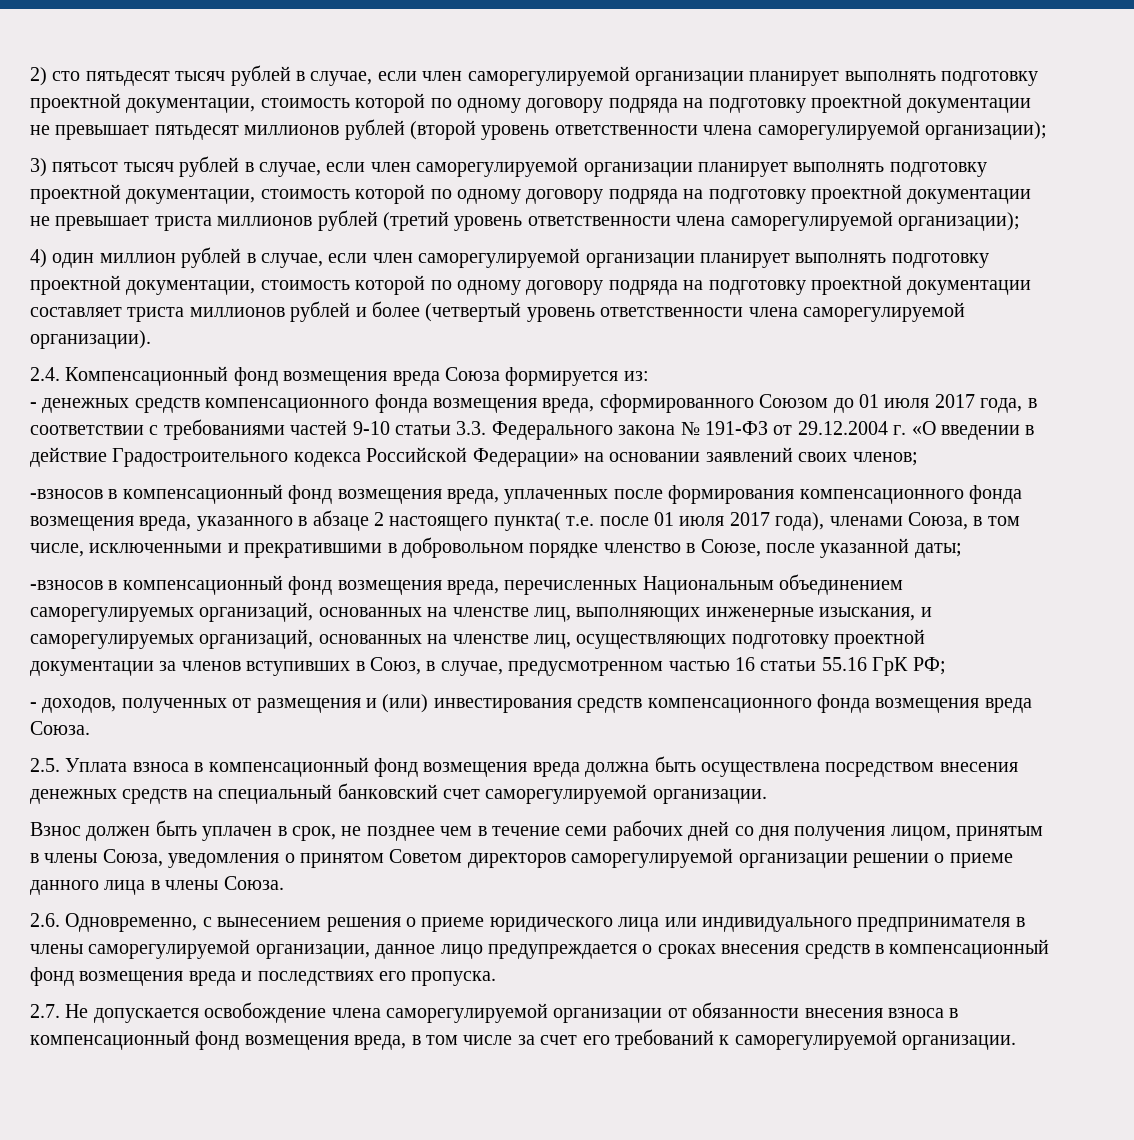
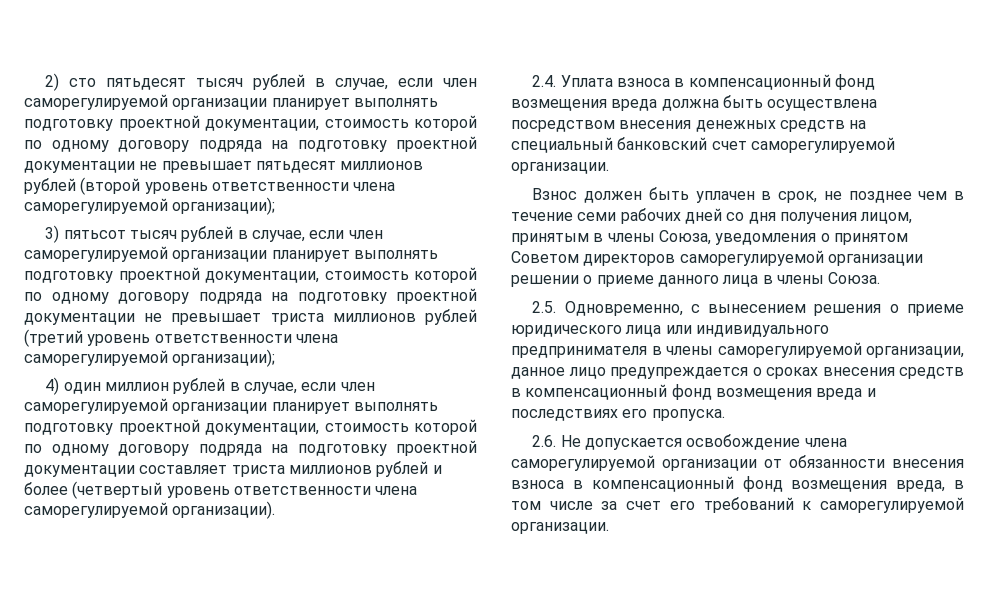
[65,366,649,386] [30,394,1037,413] [30,419,1035,440] [30,447,918,467] [30,484,1022,504] [30,510,1020,531] [30,537,962,558] [30,574,904,595] [30,602,932,622] [30,629,926,649] [30,657,946,676] [30,694,1032,713] [30,721,90,735] [30,758,60,772] Компенсационный фонд возмещения вреда Союза формируется из: // - денежных средств компенсационного фонда возмещения вреда, сформированного Союзом до 01 июля 2017 года, в соответствии с требованиями частей 9-10 статьи 3.3. Федерального закона № 191-ФЗ от 29.12.2004 г. «О введении в действие Градостроительного кодекса Российской Федерации» на основании заявлений своих членов; // -взносов в компенсационный фонд возмещения вреда, уплаченных после формирования компенсационного фонда возмещения вреда, указанного в абзаце 2 настоящего пункта( т.е. после 01 июля 2017 года), членами Союза, в том числе, исключенными и прекратившими в добровольном порядке членство в Союзе, после указанной даты; // -взносов в компенсационный фонд возмещения вреда, перечисленных Национальным объединением саморегулируемых организаций, основанных на членстве лиц, выполняющих инженерные изыскания, и саморегулируемых организаций, основанных на членстве лиц, осуществляющих подготовку проектной документации за членов вступивших в Союз, в случае, предусмотренном частью 16 статьи 55.16 ГрК РФ; // - доходов, полученных от размещения и (или) инвестирования средств компенсационного фонда возмещения вреда Союза. // 2.5. -> (557, 81) none
[30,913,60,927] 2.6. -> [532,301,557,313] 2.5.
[30,1004,60,1018] 2.7. -> [532,435,557,447] 2.6.

